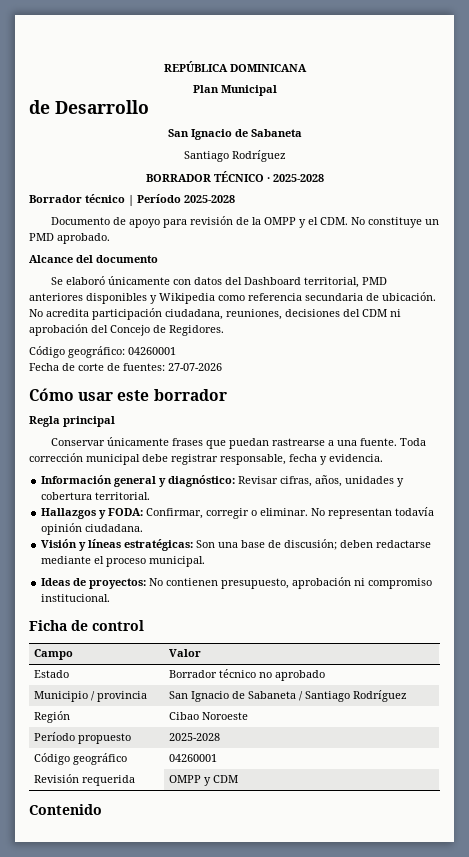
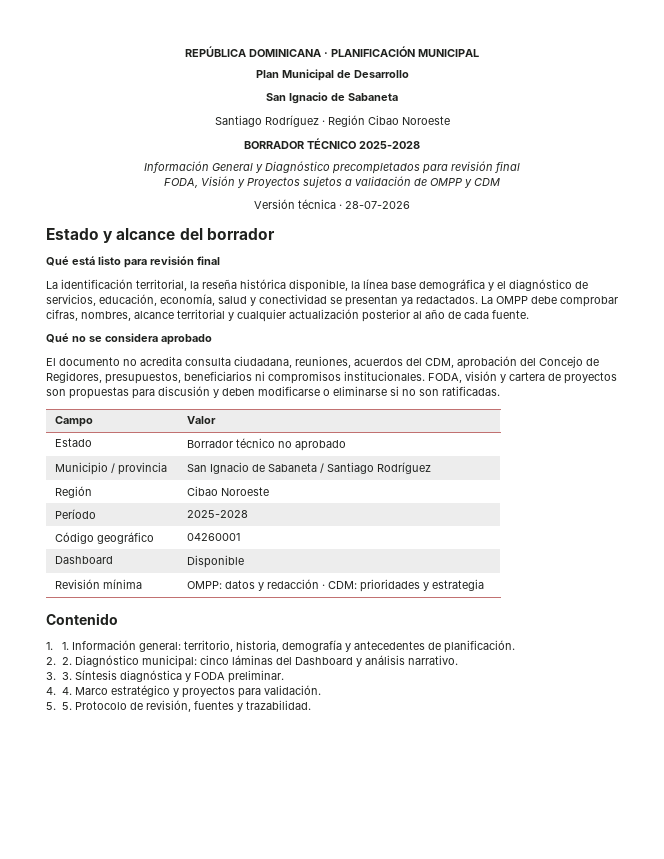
(307, 68) none -> [324,46,479,57] · PLANIFICACIÓN MUNICIPAL
(277, 90) // -> (334, 75) none
(286, 156) none -> [321,115,450,127] · Región Cibao Noroeste
[266,174,324,182] [29,194,235,206] [51,216,440,228] [29,233,110,244] [29,255,158,263] [51,276,388,288] [29,292,436,304] [29,308,401,320] [29,324,224,336] [29,346,176,358] [29,363,222,371] [29,388,227,401] [29,416,115,427] [51,437,427,449] [29,453,383,465] [41,475,405,487] [41,492,151,500] [41,507,435,519] [41,523,144,535] [41,539,432,551] [41,556,206,567] [41,577,433,589] [41,594,111,602] [29,620,144,631] · 2025-2028 // Borrador técnico | Período 2025-2028 // Documento de apoyo para revisión de la OMPP y el CDM. No constituye un PMD aprobado. // Alcance del documento // Se elaboró únicamente con datos del Dashboard territorial, PMD anteriores disponibles y Wikipedia como referencia secundaria de ubicación. No acredita participación ciudadana, reuniones, decisiones del CDM ni aprobación del Concejo de Regidores. // Código geográfico: 04260001 // Fecha de corte de fuentes: 27-07-2026 // Cómo usar este borrador // Regla principal // Conservar únicamente frases que puedan rastrearse a una fuente. Toda corrección municipal debe registrar responsable, fecha y evidencia. // Información general y diagnóstico: Revisar cifras, años, unidades y cobertura territorial. // Hallazgos y FODA: Confirmar, corregir o eliminar. No representan todavía opinión ciudadana. // Visión y líneas estratégicas: Son una base de discusión; deben redactarse mediante el proceso municipal. // Ideas de proyectos: No contienen presupuesto, aprobación ni compromiso institucional. // Ficha de control -> [359,141,420,149] [144,161,520,174] [164,176,500,188] [254,199,410,209] [46,228,275,243] [46,256,220,268] [46,279,588,292] [46,294,618,307] [46,309,529,322] [46,333,212,345] [46,356,599,369] [46,371,617,384] [46,386,500,399] 2025-2028 // Información General y Diagnóstico precompletados para revisión final // FODA, Visión y Proyectos sujetos a validación de OMPP y CDM // Versión técnica · 28-07-2026 // Estado y alcance del borrador // Qué está listo para revisión final // La identificación territorial, la reseña histórica disponible, la línea base demográfica y el diagnóstico de servicios, educación, economía, salud y conectividad se presentan ya redactados. La OMPP debe comprobar cifras, nombres, alcance territorial y cualquier actualización posterior al año de cada fuente. // Qué no se considera aprobado // El documento no acredita consulta ciudadana, reuniones, acuerdos del CDM, aprobación del Concejo de Regidores, presupuestos, beneficiarios ni compromisos institucionales. FODA, visión y cartera de proyectos son propuestas para discusión y deben modificarse o eliminarse si no son ratificadas.
[78,733,132,744] propuesto -> (96, 514) none
(218, 758) none -> [54,556,113,564] [186,555,244,568] // Dashboard | Disponible
[82,775,136,786] [169,775,239,786] [29,804,102,815] requerida | OMPP y CDM // Contenido -> [102,579,142,589] [186,579,484,592] [46,613,118,625] [46,640,515,653] [46,655,458,668] [46,670,284,683] [46,685,321,698] [46,700,311,712] mínima | OMPP: datos y redacción · CDM: prioridades y estrategia // Contenido // 1. 1. Información general: territorio, historia, demografía y antecedentes de planificación. // 2. 2. Diagnóstico municipal: cinco láminas del Dashboard y análisis narrativo. // 3. 3. Síntesis diagnóstica y FODA preliminar. // 4. 4. Marco estratégico y proyectos para validación. // 5. 5. Protocolo de revisión, fuentes y trazabilidad.

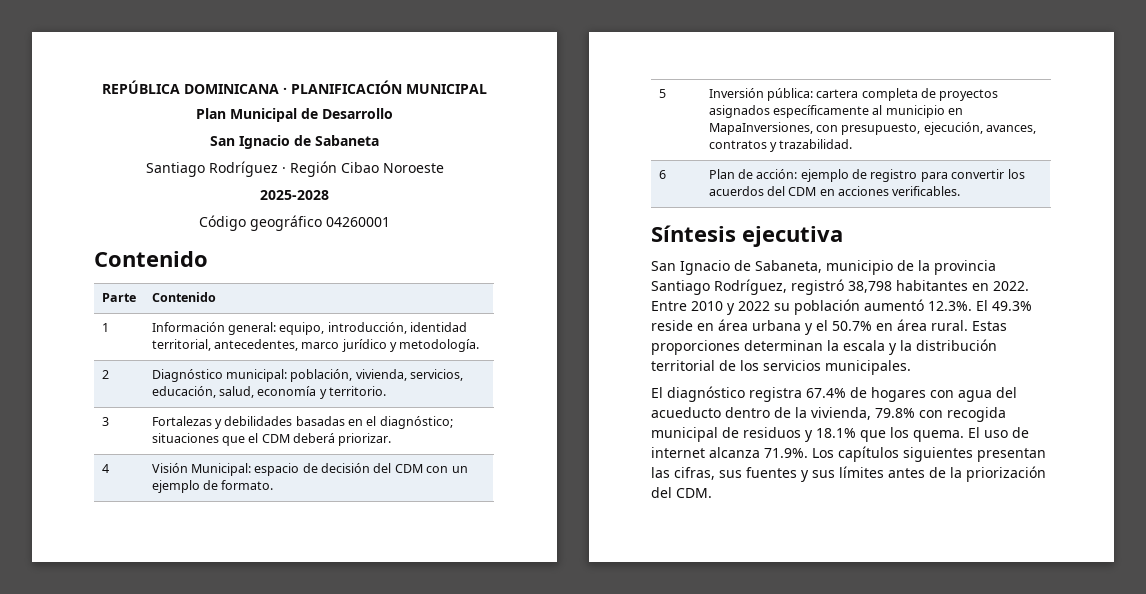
[244,138,420,149] [144,161,520,174] [164,176,500,188] [254,199,410,209] [46,228,275,243] [46,256,220,268] [46,279,588,292] [46,294,618,307] [46,309,529,322] [46,333,212,345] [46,356,599,369] [46,371,617,384] [46,386,500,399] [54,416,93,427] [186,416,216,424] [54,438,92,447] [186,438,346,451] [54,462,167,475] [186,462,431,474] [54,486,92,498] [186,486,269,496] [54,509,96,519] [186,510,248,518] [54,532,154,544] [186,533,240,541] [54,556,113,564] [186,555,244,568] [54,579,142,589] [186,579,484,592] [46,613,118,625] [46,640,515,653] [46,655,458,668] [46,670,284,683] [46,685,321,698] [46,700,311,712] BORRADOR TÉCNICO 2025-2028 // Información General y Diagnóstico precompletados para revisión final // FODA, Visión y Proyectos sujetos a validación de OMPP y CDM // Versión técnica · 28-07-2026 // Estado y alcance del borrador // Qué está listo para revisión final // La identificación territorial, la reseña histórica disponible, la línea base demográfica y el diagnóstico de servicios, educación, economía, salud y conectividad se presentan ya redactados. La OMPP debe comprobar cifras, nombres, alcance territorial y cualquier actualización posterior al año de cada fuente. // Qué no se considera aprobado // El documento no acredita consulta ciudadana, reuniones, acuerdos del CDM, aprobación del Concejo de Regidores, presupuestos, beneficiarios ni compromisos institucionales. FODA, visión y cartera de proyectos son propuestas para discusión y deben modificarse o eliminarse si no son ratificadas. // Campo | Valor // Estado | Borrador técnico no aprobado // Municipio / provincia | San Ignacio de Sabaneta / Santiago Rodríguez // Región | Cibao Noroeste // Período | 2025-2028 // Código geográfico | 04260001 // Dashboard | Disponible // Revisión mínima | OMPP: datos y redacción · CDM: prioridades y estrategia // Contenido // 1. 1. Información general: territorio, historia, demografía y antecedentes de planificación. // 2. 2. Diagnóstico municipal: cinco láminas del Dashboard y análisis narrativo. // 3. 3. Síntesis diagnóstica y FODA preliminar. // 4. 4. Marco estratégico y proyectos para validación. // 5. 5. Protocolo de revisión, fuentes y trazabilidad. -> [260,190,329,200] [199,215,390,231] [94,251,208,267] [101,293,136,302] [151,292,216,302] [101,323,109,332] [151,322,468,335] [151,339,480,352] [101,370,109,379] [151,369,464,382] [151,386,387,399] [101,417,109,426] [151,416,453,429] [151,433,392,446] [101,464,109,473] [151,463,468,476] [151,480,274,493] [658,89,666,98] [708,88,999,101] [708,105,964,118] [708,122,1037,135] [708,139,853,152] [658,170,666,179] [708,169,1025,182] [708,186,961,196] [651,225,843,247] [651,260,996,275] [651,279,1029,295] [651,299,1032,315] [651,319,1007,335] [651,339,997,355] [651,360,911,375] [651,386,1017,402] [651,407,1006,422] [651,427,1029,442] [651,446,1046,462] [651,466,1046,482] [651,487,712,498] 2025-2028 // Código geográfico 04260001 // Contenido // Parte | Contenido // 1 | Información general: equipo, introducción, identidad territorial, antecedentes, marco jurídico y metodología. // 2 | Diagnóstico municipal: población, vivienda, servicios, educación, salud, economía y territorio. // 3 | Fortalezas y debilidades basadas en el diagnóstico; situaciones que el CDM deberá priorizar. // 4 | Visión Municipal: espacio de decisión del CDM con un ejemplo de formato. // 5 | Inversión pública: cartera completa de proyectos asignados específicamente al municipio en MapaInversiones, con presupuesto, ejecución, avances, contratos y trazabilidad. // 6 | Plan de acción: ejemplo de registro para convertir los acuerdos del CDM en acciones verificables. // Síntesis ejecutiva // San Ignacio de Sabaneta, municipio de la provincia Santiago Rodríguez, registró 38,798 habitantes en 2022. Entre 2010 y 2022 su población aumentó 12.3%. El 49.3% reside en área urbana y el 50.7% en área rural. Estas proporciones determinan la escala y la distribución territorial de los servicios municipales. // El diagnóstico registra 67.4% de hogares con agua del acueducto dentro de la vivienda, 79.8% con recogida municipal de residuos y 18.1% que los quema. El uso de internet alcanza 71.9%. Los capítulos siguientes presentan las cifras, sus fuentes y sus límites antes de la priorización del CDM.

